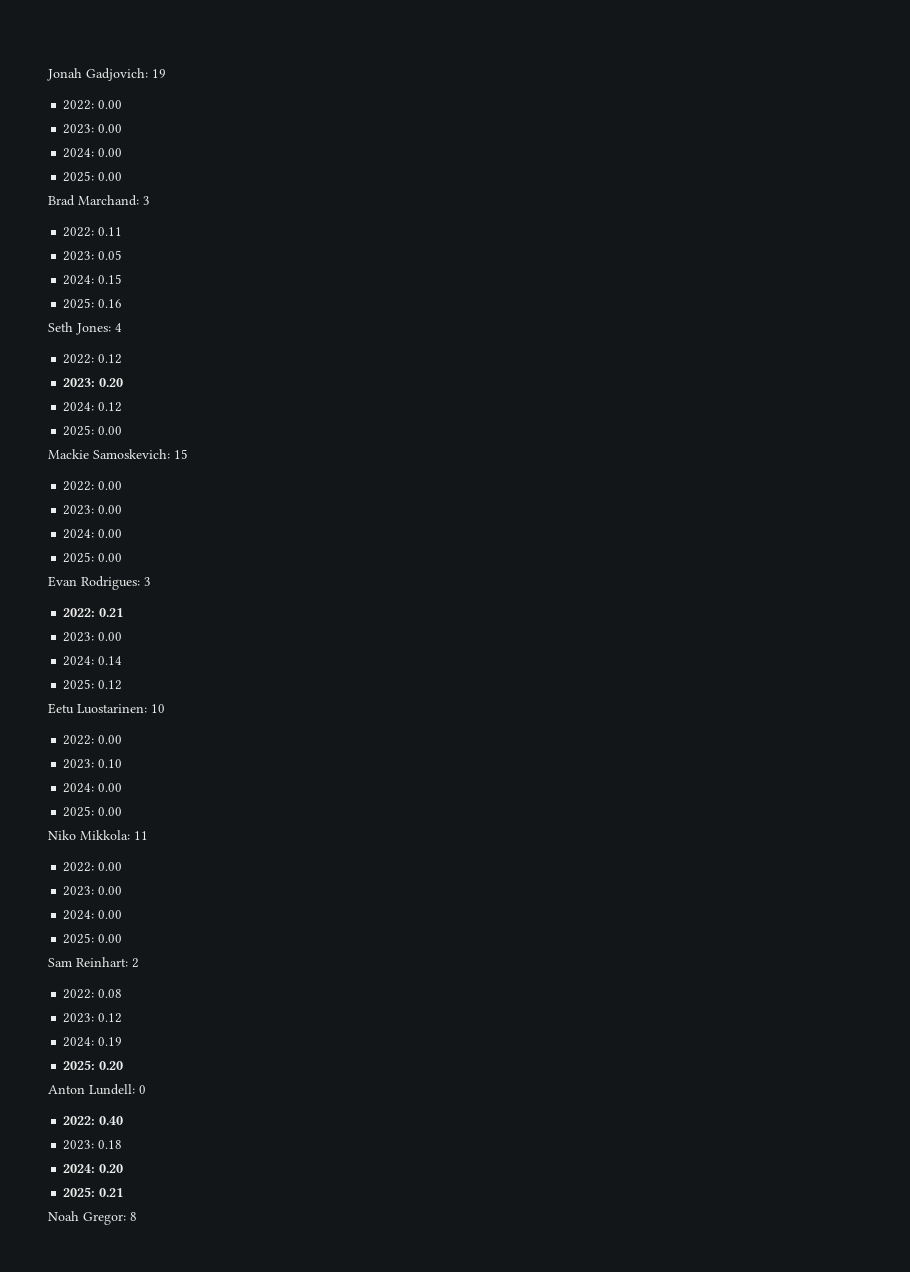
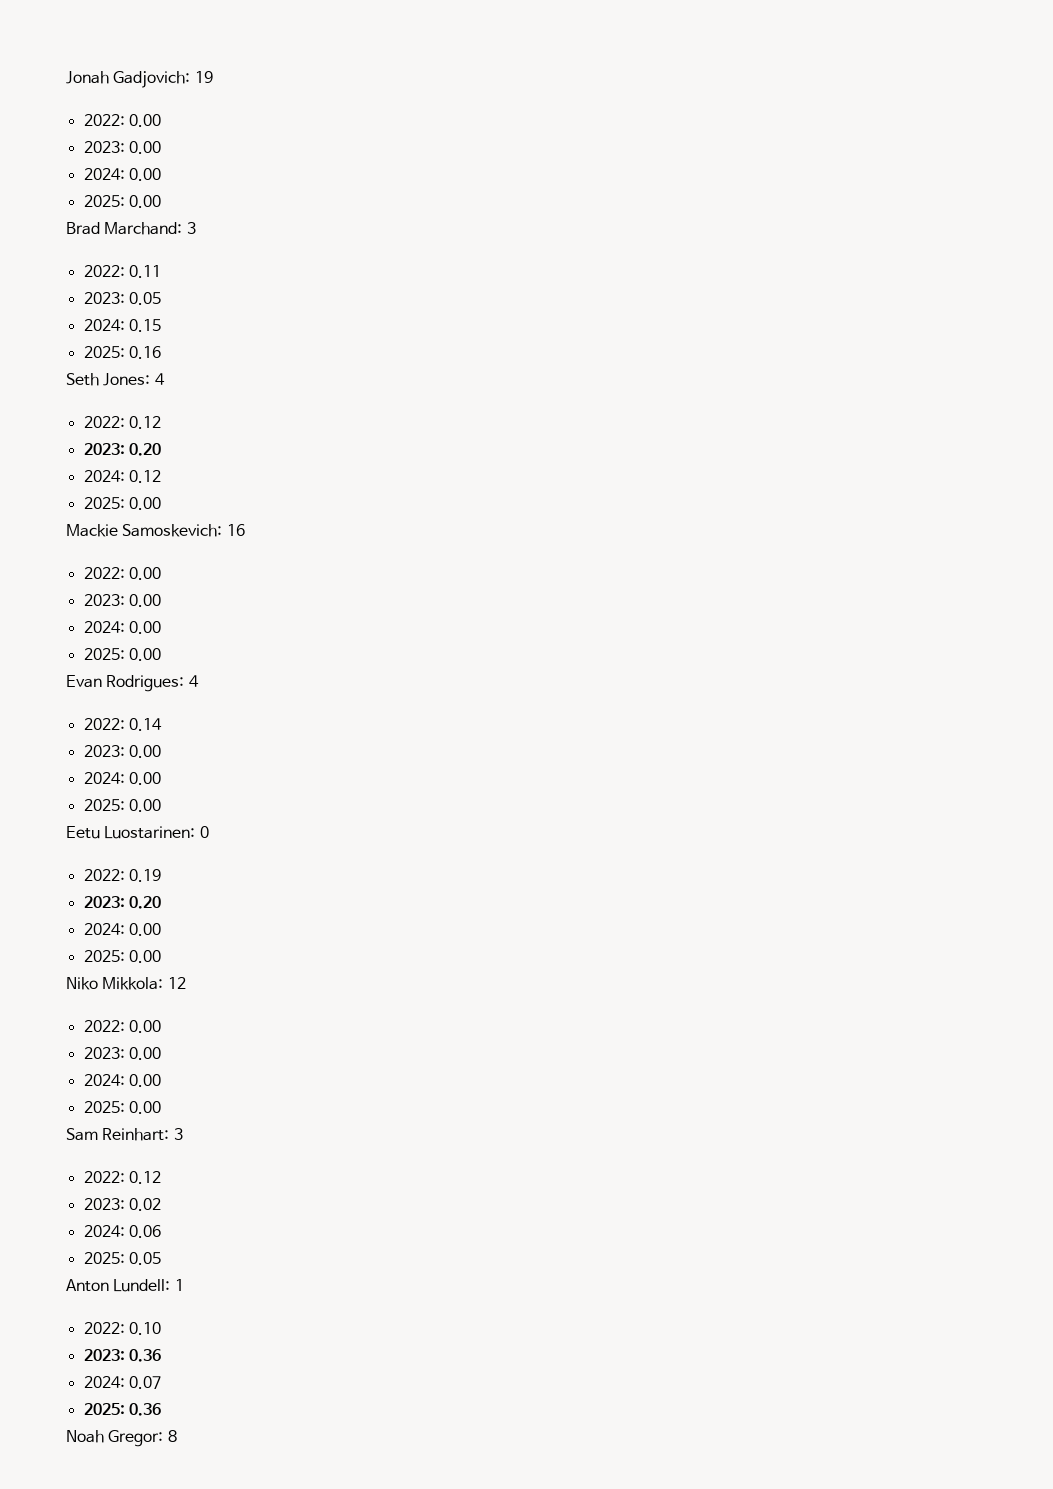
[174,449,188,459] 15 -> [226,524,245,536] 16
[144,577,151,586] [63,608,124,617] [63,632,123,642] [63,656,123,666] [63,679,123,690] 3 // 2022: 0.21 // 2023: 0.00 // 2024: 0.14 // 2025: 0.12 -> [188,675,199,687] [83,718,162,731] [83,745,161,758] [83,772,161,785] [83,799,161,812] 4 // 2022: 0.14 // 2023: 0.00 // 2024: 0.00 // 2025: 0.00
[151,704,165,713] [63,735,123,745] [63,759,123,769] 10 // 2022: 0.00 // 2023: 0.10 -> [199,826,209,838] [83,869,161,882] [83,896,161,909] 0 // 2022: 0.19 // 2023: 0.20
[134,831,148,840] 11 -> [167,977,186,989] 12
[132,958,139,968] [63,989,123,999] [63,1013,123,1023] [63,1037,123,1047] [63,1060,124,1070] 2 // 2022: 0.08 // 2023: 0.12 // 2024: 0.19 // 2025: 0.20 -> [173,1128,183,1140] [83,1171,161,1184] [83,1198,161,1211] [83,1225,161,1238] [83,1252,161,1265] 3 // 2022: 0.12 // 2023: 0.02 // 2024: 0.06 // 2025: 0.05
[139,1085,146,1094] [63,1116,124,1125] [63,1140,123,1150] [63,1164,124,1173] [63,1187,124,1197] 0 // 2022: 0.40 // 2023: 0.18 // 2024: 0.20 // 2025: 0.21 -> [174,1279,184,1291] [83,1322,161,1335] [83,1349,161,1362] [83,1376,161,1389] [83,1403,161,1416] 1 // 2022: 0.10 // 2023: 0.36 // 2024: 0.07 // 2025: 0.36

